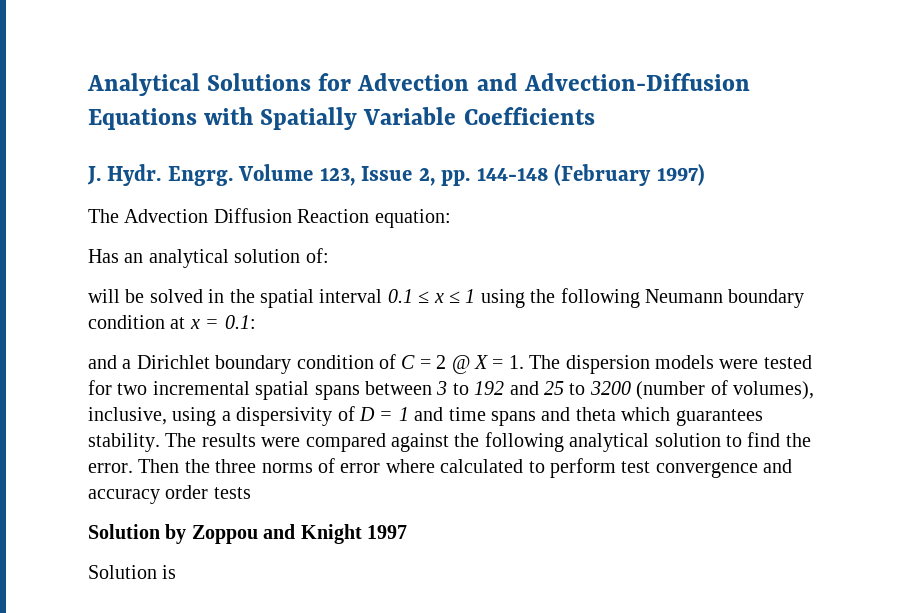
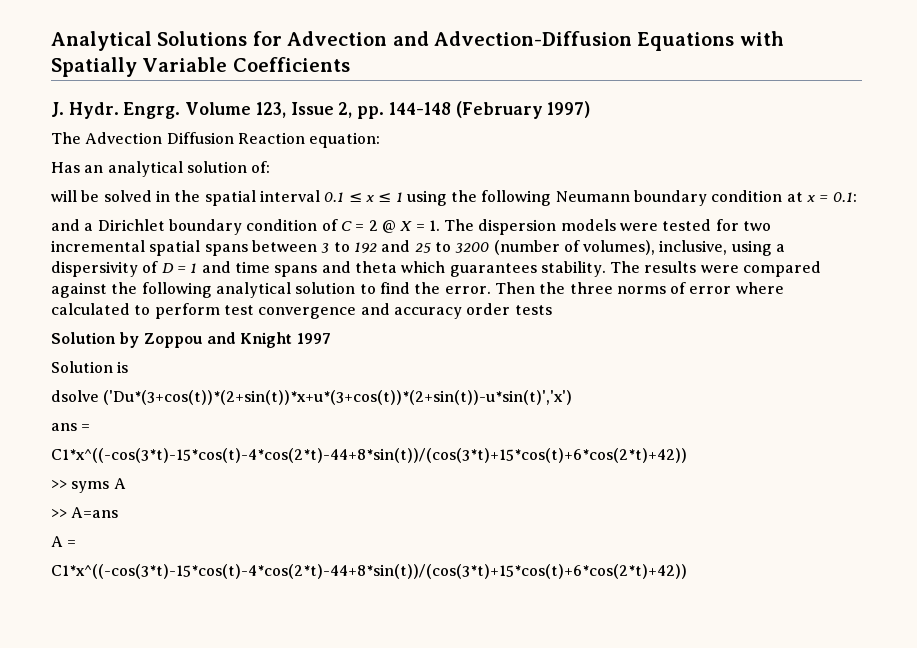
(177, 572) none -> [51,390,573,405] [51,423,91,431] [51,448,687,463] [51,478,126,493] [51,507,119,518] [51,536,77,547] [51,564,687,579] // dsolve ('Du*(3+cos(t))*(2+sin(t))*x+u*(3+cos(t))*(2+sin(t))-u*sin(t)','x') // ans = // C1*x^((-cos(3*t)-15*cos(t)-4*cos(2*t)-44+8*sin(t))/(cos(3*t)+15*cos(t)+6*cos(2*t)+42)) // >> syms A // >> A=ans // A = // C1*x^((-cos(3*t)-15*cos(t)-4*cos(2*t)-44+8*sin(t))/(cos(3*t)+15*cos(t)+6*cos(2*t)+42))

